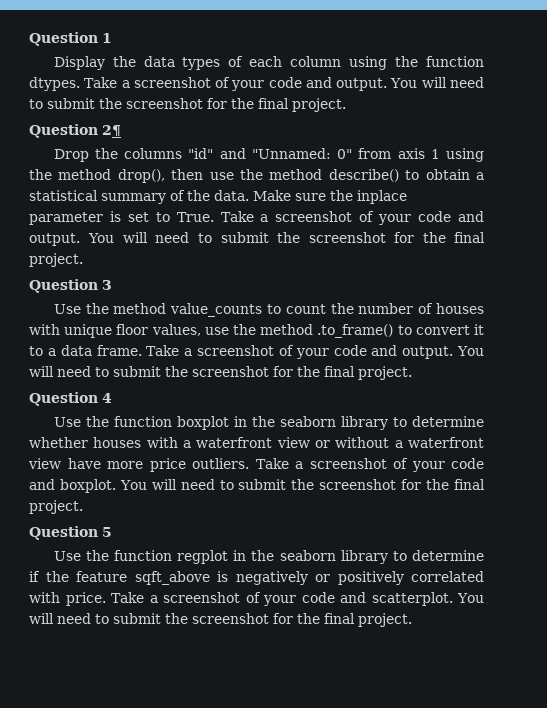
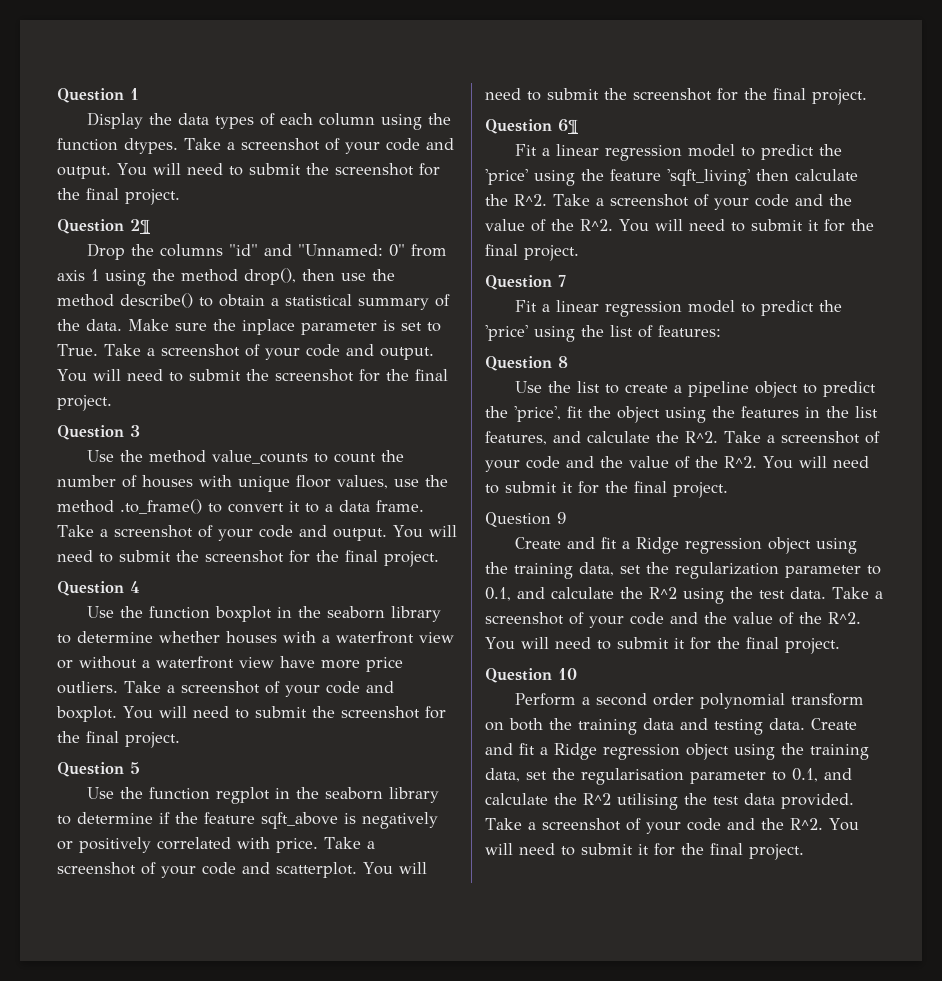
(412, 620) none -> [485,119,578,134] [514,144,842,161] [485,169,858,186] [485,194,852,210] [485,219,874,232] [485,244,579,261] [485,275,566,290] [514,300,842,317] [485,325,721,342] [485,356,568,371] [514,381,876,398] [485,406,878,423] [485,431,880,445] [485,456,869,472] [485,481,728,498] [485,512,566,527] [514,537,857,554] [485,562,881,579] [485,587,883,604] [485,612,861,628] [485,637,840,654] [485,668,577,683] [514,693,864,709] [485,718,857,735] [485,743,869,760] [485,768,852,785] [485,793,854,810] [485,818,859,834] [485,843,804,860] // Question 6¶ // Fit a linear regression model to predict the 'price' using the feature 'sqft_living' then calculate the R^2. Take a screenshot of your code and the value of the R^2. You will need to submit it for the final project. // Question 7 // Fit a linear regression model to predict the 'price' using the list of features: // Question 8 // Use the list to create a pipeline object to predict the 'price', fit the object using the features in the list features, and calculate the R^2. Take a screenshot of your code and the value of the R^2. You will need to submit it for the final project. // Question 9 // Create and fit a Ridge regression object using the training data, set the regularization parameter to 0.1, and calculate the R^2 using the test data. Take a screenshot of your code and the value of the R^2. You will need to submit it for the final project. // Question 10 // Perform a second order polynomial transform on both the training data and testing data. Create and fit a Ridge regression object using the training data, set the regularisation parameter to 0.1, and calculate the R^2 utilising the test data provided. Take a screenshot of your code and the R^2. You will need to submit it for the final project.

